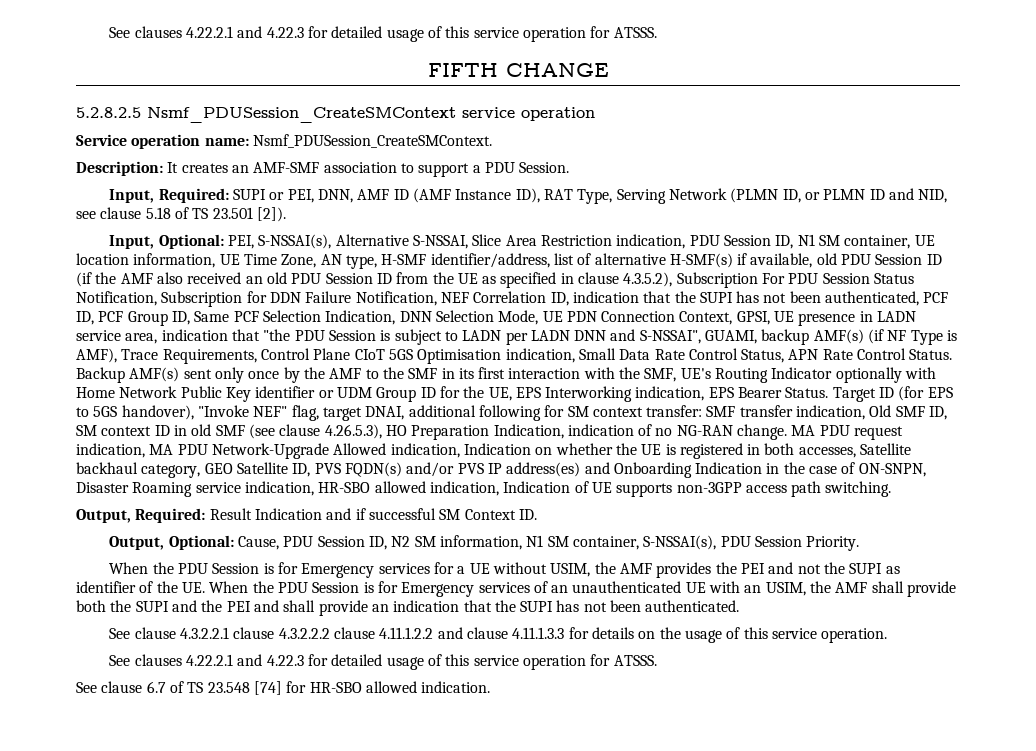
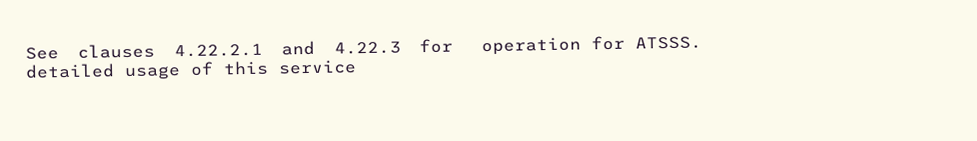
[427,63,609,77] [76,107,595,123] [76,134,492,149] [76,161,570,177] [109,188,948,204] [76,207,286,222] [109,234,935,249] [76,253,942,269] [76,272,915,288] [76,291,949,307] [76,310,917,326] [76,329,958,345] [76,348,953,364] [76,367,937,383] [76,386,953,402] [76,405,948,421] [76,424,904,440] [76,443,912,459] [76,462,926,478] [76,481,892,497] [76,508,537,523] [109,535,860,551] [109,562,900,578] [76,581,957,597] [76,600,740,616] [109,627,888,643] [109,654,657,670] [76,681,491,695] // FIFTH CHANGE // 5.2.8.2.5 Nsmf_PDUSession_CreateSMContext service operation // Service operation name: Nsmf_PDUSession_CreateSMContext. // Description: It creates an AMF-SMF association to support a PDU Session. // Input, Required: SUPI or PEI, DNN, AMF ID (AMF Instance ID), RAT Type, Serving Network (PLMN ID, or PLMN ID and NID, see clause 5.18 of TS 23.501 [2]). // Input, Optional: PEI, S-NSSAI(s), Alternative S-NSSAI, Slice Area Restriction indication, PDU Session ID, N1 SM container, UE location information, UE Time Zone, AN type, H-SMF identifier/address, list of alternative H-SMF(s) if available, old PDU Session ID (if the AMF also received an old PDU Session ID from the UE as specified in clause 4.3.5.2), Subscription For PDU Session Status Notification, Subscription for DDN Failure Notification, NEF Correlation ID, indication that the SUPI has not been authenticated, PCF ID, PCF Group ID, Same PCF Selection Indication, DNN Selection Mode, UE PDN Connection Context, GPSI, UE presence in LADN service area, indication that "the PDU Session is subject to LADN per LADN DNN and S-NSSAI", GUAMI, backup AMF(s) (if NF Type is AMF), Trace Requirements, Control Plane CIoT 5GS Optimisation indication, Small Data Rate Control Status, APN Rate Control Status. Backup AMF(s) sent only once by the AMF to the SMF in its first interaction with the SMF, UE's Routing Indicator optionally with Home Network Public Key identifier or UDM Group ID for the UE, EPS Interworking indication, EPS Bearer Status. Target ID (for EPS to 5GS handover), "Invoke NEF" flag, target DNAI, additional following for SM context transfer: SMF transfer indication, Old SMF ID, SM context ID in old SMF (see clause 4.26.5.3), HO Preparation Indication, indication of no NG-RAN change. MA PDU request indication, MA PDU Network-Upgrade Allowed indication, Indication on whether the UE is registered in both accesses, Satellite backhaul category, GEO Satellite ID, PVS FQDN(s) and/or PVS IP address(es) and Onboarding Indication in the case of ON-SNPN, Disaster Roaming service indication, HR-SBO allowed indication, Indication of UE supports non-3GPP access path switching. // Output, Required: Result Indication and if successful SM Context ID. // Output, Optional: Cause, PDU Session ID, N2 SM information, N1 SM container, S-NSSAI(s), PDU Session Priority. // When the PDU Session is for Emergency services for a UE without USIM, the AMF provides the PEI and not the SUPI as identifier of the UE. When the PDU Session is for Emergency services of an unauthenticated UE with an USIM, the AMF shall provide both the SUPI and the PEI and shall provide an indication that the SUPI has not been authenticated. // See clause 4.3.2.2.1 clause 4.3.2.2.2 clause 4.11.1.2.2 and clause 4.11.1.3.3 for details on the usage of this service operation. // See clauses 4.22.2.1 and 4.22.3 for detailed usage of this service operation for ATSSS. // See clause 6.7 of TS 23.548 [74] for HR-SBO allowed indication. -> (702, 43) none

